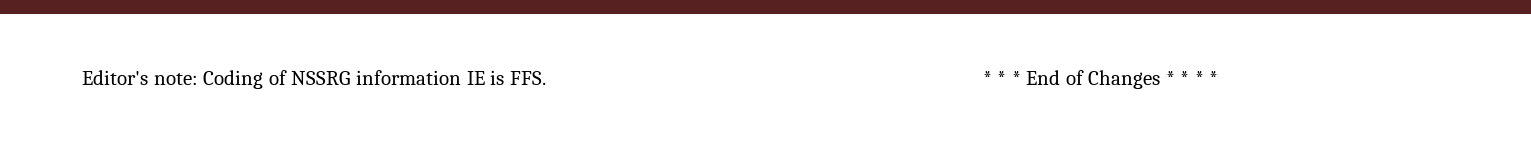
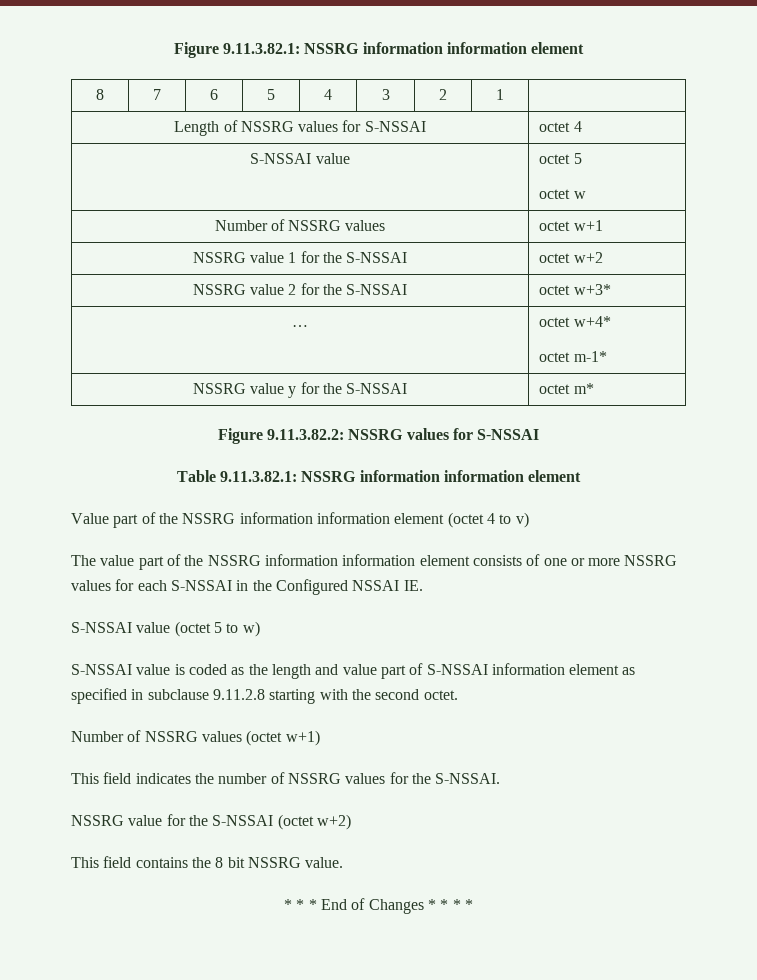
[82,70,546,89] Editor's note: Coding of NSSRG information IE is FFS. -> [173,42,585,58] [96,89,104,100] [153,89,161,100] [210,89,218,100] [267,89,275,100] [324,89,332,100] [381,89,390,100] [439,89,447,100] [496,89,504,100] [174,120,426,136] [539,121,582,132] [250,153,350,164] [539,153,582,164] [539,189,586,199] [214,219,386,231] [539,220,603,231] [192,251,408,263] [539,252,603,263] [192,283,408,295] [539,284,611,295] [292,325,308,327] [539,316,611,327] [539,351,607,362] [192,382,408,398] [539,383,594,394] [217,428,540,444] [176,470,582,482] [71,512,529,528] [71,554,678,570] [71,579,423,595] [71,621,260,637] [71,663,636,679] [71,688,458,704] [71,730,320,746] [71,772,501,784] [71,814,351,830] [71,856,344,868] Figure 9.11.3.82.1: NSSRG information information element // 8 | 7 | 6 | 5 | 4 | 3 | 2 | 1 | // Length of NSSRG values for S-NSSAI | octet 4 // S-NSSAI value | octet 5 // octet w // Number of NSSRG values | octet w+1 // NSSRG value 1 for the S-NSSAI | octet w+2 // NSSRG value 2 for the S-NSSAI | octet w+3* // … | octet w+4* // octet m-1* // NSSRG value y for the S-NSSAI | octet m* // Figure 9.11.3.82.2: NSSRG values for S-NSSAI // Table 9.11.3.82.1: NSSRG information information element // Value part of the NSSRG information information element (octet 4 to v) // The value part of the NSSRG information information element consists of one or more NSSRG values for each S-NSSAI in the Configured NSSAI IE. // S-NSSAI value (octet 5 to w) // S-NSSAI value is coded as the length and value part of S-NSSAI information element as specified in subclause 9.11.2.8 starting with the second octet. // Number of NSSRG values (octet w+1) // This field indicates the number of NSSRG values for the S-NSSAI. // NSSRG value for the S-NSSAI (octet w+2) // This field contains the 8 bit NSSRG value.

